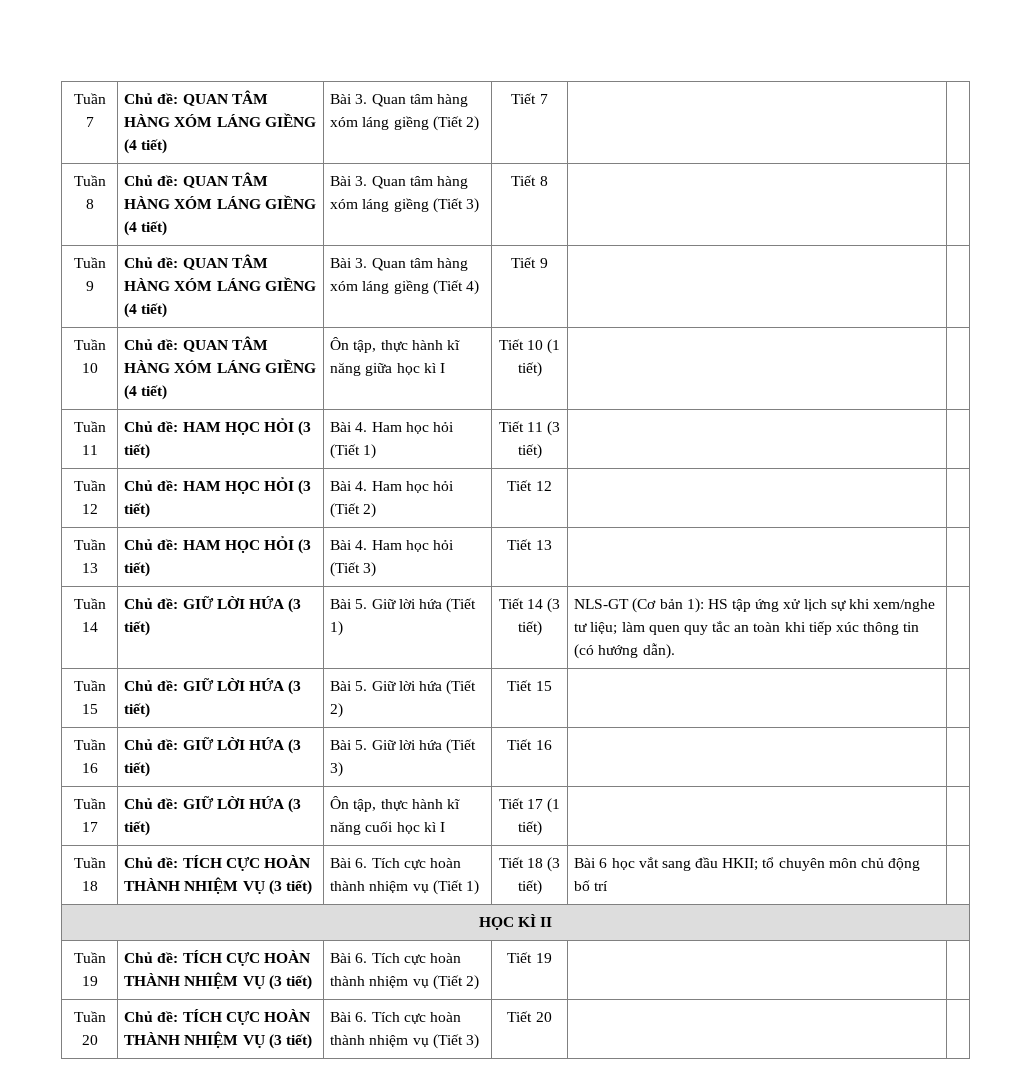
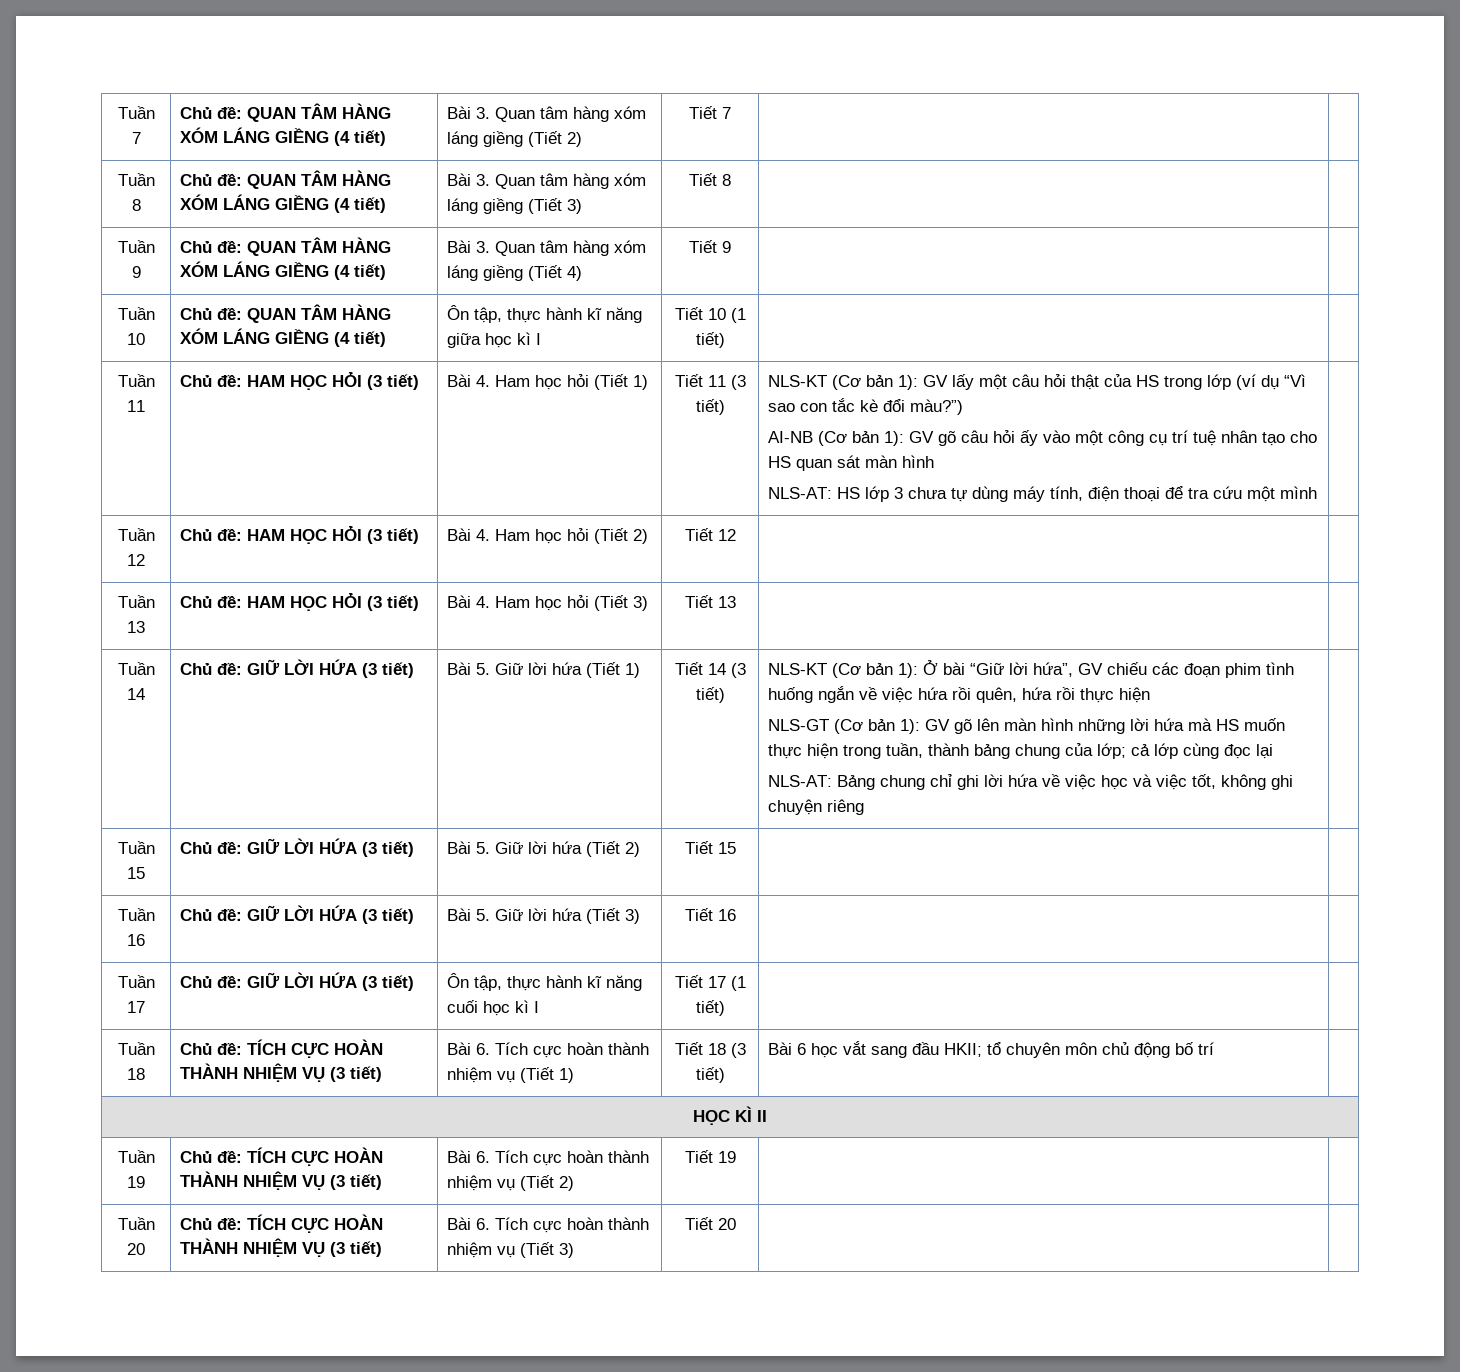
(542, 451) none -> [767,374,1306,390] [767,398,963,415] [767,430,1317,446] [767,455,934,471] [767,486,1317,502] NLS-KT (Cơ bản 1): GV lấy một câu hỏi thật của HS trong lớp (ví dụ “Vì sao con tắc kè đổi màu?”) // AI-NB (Cơ bản 1): GV gõ câu hỏi ấy vào một công cụ trí tuệ nhân tạo cho HS quan sát màn hình // NLS-AT: HS lớp 3 chưa tự dùng máy tính, điện thoại để tra cứu một mình
[574,598,936,613] [574,621,920,635] [574,643,675,659] NLS-GT (Cơ bản 1): HS tập ứng xử lịch sự khi xem/nghe tư liệu; làm quen quy tắc an toàn khi tiếp xúc thông tin (có hướng dẫn). -> [767,660,1294,678] [767,686,1150,703] [767,718,1285,734] [767,743,1273,759] [767,774,1293,790] [767,799,864,815] NLS-KT (Cơ bản 1): Ở bài “Giữ lời hứa”, GV chiếu các đoạn phim tình huống ngắn về việc hứa rồi quên, hứa rồi thực hiện // NLS-GT (Cơ bản 1): GV gõ lên màn hình những lời hứa mà HS muốn thực hiện trong tuần, thành bảng chung của lớp; cả lớp cùng đọc lại // NLS-AT: Bảng chung chỉ ghi lời hứa về việc học và việc tốt, không ghi chuyện riêng

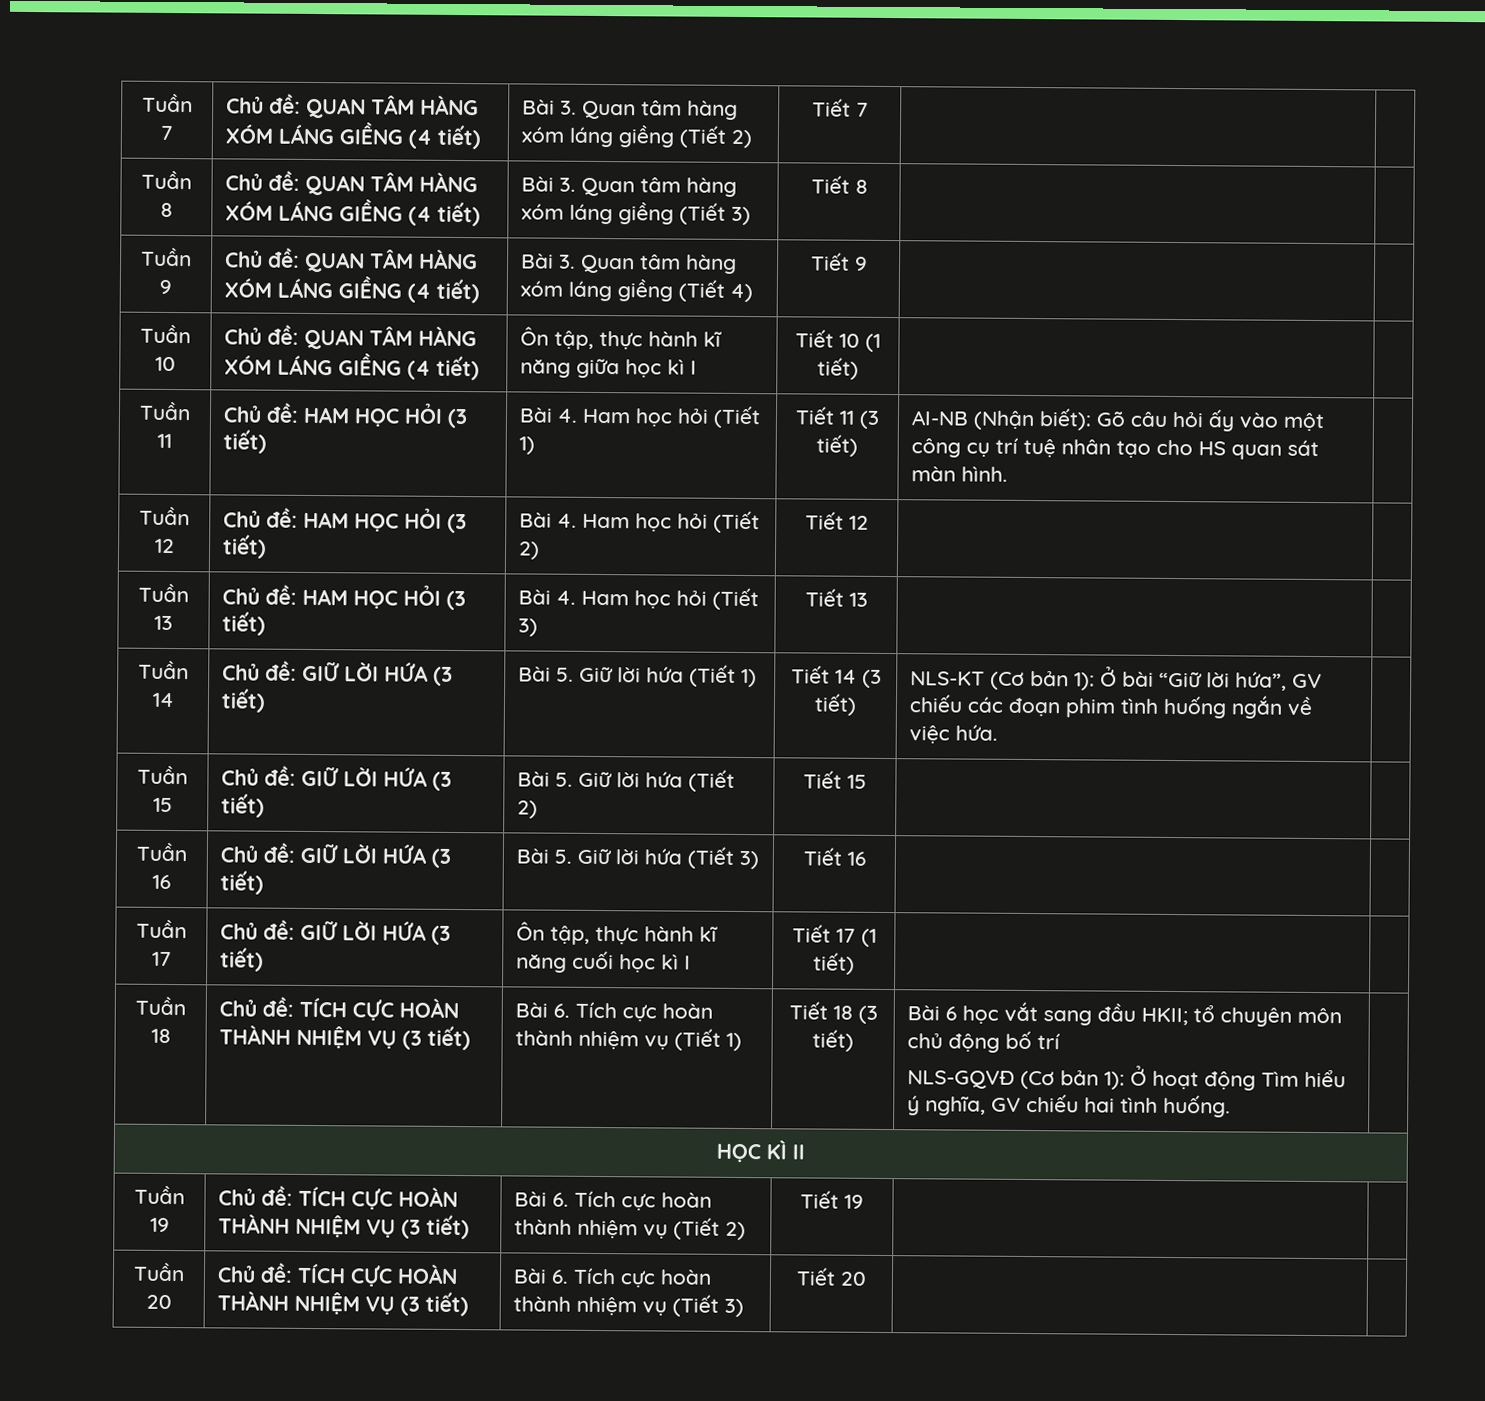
[767,374,1306,390] [767,398,963,415] [767,431,956,446] NLS-KT (Cơ bản 1): GV lấy một câu hỏi thật của HS trong lớp (ví dụ “Vì sao con tắc kè đổi màu?”) // AI-NB (Cơ bản 1): GV gõ -> [911,408,1127,431] AI-NB (Nhận biết): Gõ
[901,455,934,468] [767,486,1317,502] hình // NLS-AT: HS lớp 3 chưa tự dùng máy tính, điện thoại để tra cứu một mình -> [961,466,1009,482] hình.
[917,687,1150,703] [767,718,1285,734] [767,743,1273,759] [767,774,1293,790] [767,799,864,815] hứa rồi quên, hứa rồi thực hiện // NLS-GT (Cơ bản 1): GV gõ lên màn hình những lời hứa mà HS muốn thực hiện trong tuần, thành bảng chung của lớp; cả lớp cùng đọc lại // NLS-AT: Bảng chung chỉ ghi lời hứa về việc học và việc tốt, không ghi chuyện riêng -> [955,724,999,741] hứa.
(1214, 1048) none -> [907,1065,1347,1091] [907,1093,1232,1118] // NLS-GQVĐ (Cơ bản 1): Ở hoạt động Tìm hiểu ý nghĩa, GV chiếu hai tình huống.

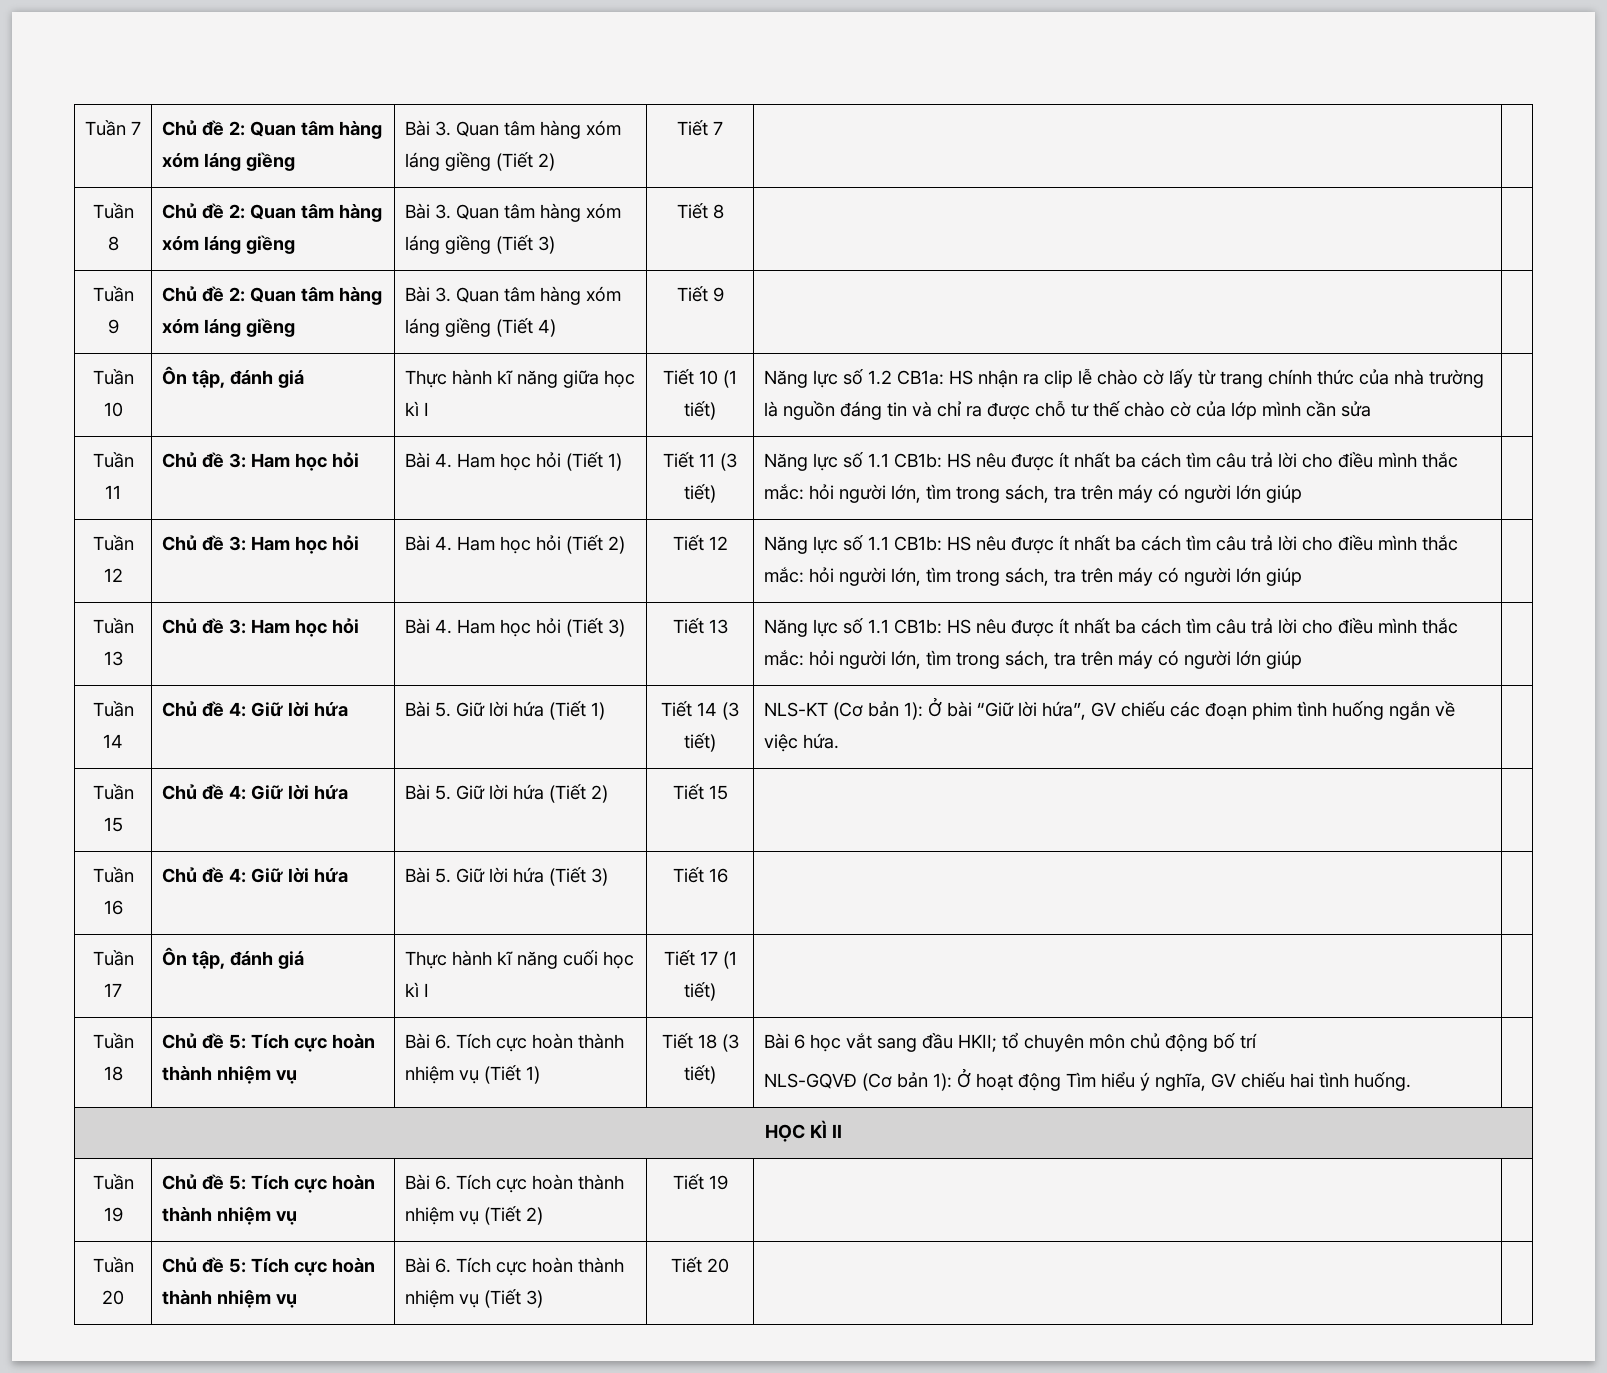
[269,93,480,119] [225,122,483,150] đề: QUAN TÂM HÀNG XÓM LÁNG GIỀNG (4 tiết) -> [201,120,382,139] [161,152,295,171] đề 2: Quan tâm hàng xóm láng giềng
[268,170,479,196] [225,199,482,227] đề: QUAN TÂM HÀNG XÓM LÁNG GIỀNG (4 tiết) -> [201,203,382,222] [161,235,295,254] đề 2: Quan tâm hàng xóm láng giềng
[268,247,479,273] [224,276,481,304] đề: QUAN TÂM HÀNG XÓM LÁNG GIỀNG (4 tiết) -> [201,286,382,305] [161,318,295,337] đề 2: Quan tâm hàng xóm láng giềng
[224,324,478,350] [224,353,481,381] [520,326,644,350] | Chủ đề: QUAN TÂM HÀNG XÓM LÁNG GIỀNG (4 tiết) | Ôn tập, thực -> [161,366,304,388] [404,370,447,388] | Ôn tập, đánh giá | Thực
[139,401,191,421] [157,433,172,449] [223,402,469,429] [223,429,268,454] | // Tuần 11 | Chủ đề: HAM HỌC HỎI (3 tiết) -> [763,368,1484,388] [763,400,1371,420] [92,452,134,468] [105,485,121,499] [161,452,359,471] Năng lực số 1.2 CB1a: HS nhận ra clip lễ chào cờ lấy từ trang chính thức của nhà trường là nguồn đáng tin và chỉ ra được chỗ tư thế chào cờ của lớp mình cần sửa | // Tuần 11 | Chủ đề 3: Ham học hỏi
[911,408,1326,432] [911,437,1320,460] [911,466,1009,482] [139,506,190,526] [154,538,175,554] [223,507,468,534] [222,534,268,559] AI-NB (Nhận biết): Gõ câu hỏi ấy vào một công cụ trí tuệ nhân tạo cho HS quan sát màn hình. | // Tuần 12 | Chủ đề: HAM HỌC HỎI (3 tiết) -> [763,452,1458,471] [763,484,1302,503] [92,535,134,551] [103,568,123,582] [161,535,359,554] Năng lực số 1.1 CB1b: HS nêu được ít nhất ba cách tìm câu trả lời cho điều mình thắc mắc: hỏi người lớn, tìm trong sách, tra trên máy có người lớn giúp | // Tuần 12 | Chủ đề 3: Ham học hỏi
[138,583,189,603] [154,615,173,631] [222,584,467,611] [222,611,267,636] | // Tuần 13 | Chủ đề: HAM HỌC HỎI (3 tiết) -> [763,535,1458,554] [763,567,1302,586] [92,618,134,634] [103,651,123,666] [161,618,359,637] Năng lực số 1.1 CB1b: HS nêu được ít nhất ba cách tìm câu trả lời cho điều mình thắc mắc: hỏi người lớn, tìm trong sách, tra trên máy có người lớn giúp | // Tuần 13 | Chủ đề 3: Ham học hỏi
[138,660,189,680] [151,692,175,708] [222,660,454,686] [221,688,267,713] | // Tuần 14 | Chủ đề: GIỮ LỜI HỨA (3 tiết) -> [763,618,1458,637] [763,650,1302,669] [92,701,134,717] [103,734,123,748] [161,701,348,717] Năng lực số 1.1 CB1b: HS nêu được ít nhất ba cách tìm câu trả lời cho điều mình thắc mắc: hỏi người lớn, tìm trong sách, tra trên máy có người lớn giúp | // Tuần 14 | Chủ đề 4: Giữ lời hứa
[264,765,453,791] [221,793,266,818] đề: GIỮ LỜI HỨA (3 tiết) -> [201,784,348,800] đề 4: Giữ lời hứa
[263,842,452,868] [220,870,265,895] đề: GIỮ LỜI HỨA (3 tiết) -> [201,867,348,883] đề 4: Giữ lời hứa
[220,919,452,945] [220,947,265,972] [516,921,640,945] | Chủ đề: GIỮ LỜI HỨA (3 tiết) | Ôn tập, thực -> [161,947,304,969] [404,951,447,969] | Ôn tập, đánh giá | Thực
[262,996,460,1022] [219,1025,472,1051] đề: TÍCH CỰC HOÀN THÀNH NHIỆM VỤ (3 tiết) -> [201,1033,375,1052] [161,1066,297,1084] đề 5: Tích cực hoàn thành nhiệm vụ
[261,1185,459,1211] [218,1214,471,1240] đề: TÍCH CỰC HOÀN THÀNH NHIỆM VỤ (3 tiết) -> [201,1174,375,1193] [161,1207,297,1225] đề 5: Tích cực hoàn thành nhiệm vụ
[260,1262,459,1288] [217,1291,470,1317] đề: TÍCH CỰC HOÀN THÀNH NHIỆM VỤ (3 tiết) -> [201,1257,375,1276] [161,1290,297,1308] đề 5: Tích cực hoàn thành nhiệm vụ

